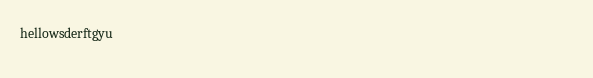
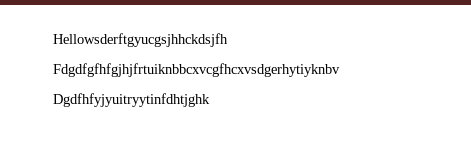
[20,27,113,41] hellowsderftgyu -> [53,33,228,47] [53,63,340,77] [53,93,210,107] Hellowsderftgyucgsjhhckdsjfh // Fdgdfgfhfgjhjfrtuiknbbcxvcgfhcxvsdgerhytiyknbv // Dgdfhfyjyuitryytinfdhtjghk

